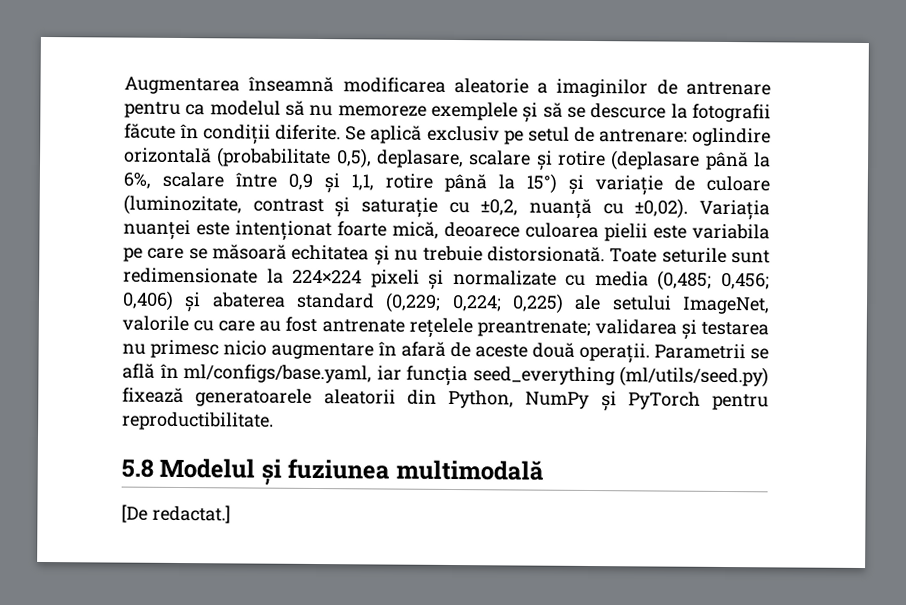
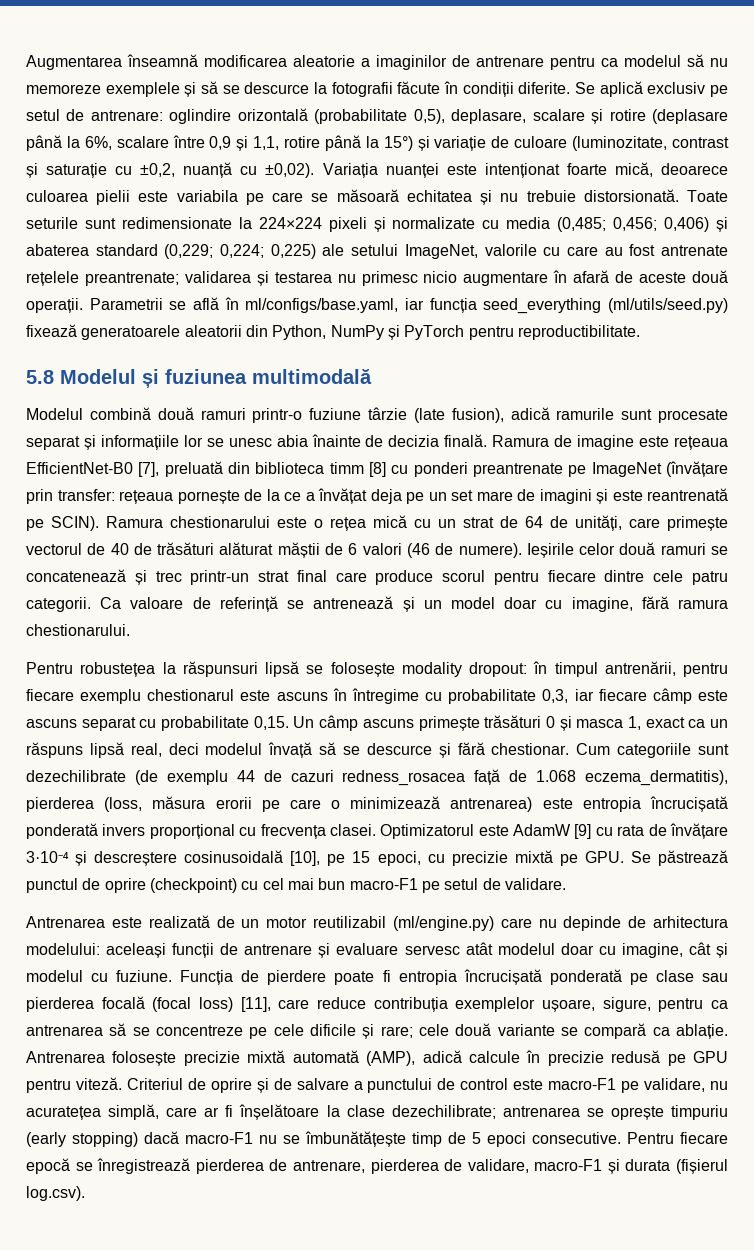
[121,504,231,524] [De redactat.] -> [26,407,729,423] [26,434,729,450] [26,461,729,477] [26,488,728,504] [26,515,728,531] [26,542,728,558] [26,569,728,585] [26,596,728,612] [26,624,130,636] [26,661,728,677] [26,688,729,704] [26,715,728,731] [26,742,729,758] [26,769,729,786] [26,796,728,812] [26,823,728,839] [26,850,728,866] [26,878,566,893] [26,915,729,931] [26,942,728,958] [26,969,729,985] [26,996,728,1012] [26,1023,729,1039] [26,1050,728,1066] [26,1077,728,1093] [26,1104,729,1120] [26,1131,728,1147] [26,1158,729,1174] [26,1186,85,1201] Modelul combină două ramuri printr-o fuziune târzie (late fusion), adică ramurile sunt procesate separat și informațiile lor se unesc abia înainte de decizia finală. Ramura de imagine este rețeaua EfficientNet-B0 [7], preluată din biblioteca timm [8] cu ponderi preantrenate pe ImageNet (învățare prin transfer: rețeaua pornește de la ce a învățat deja pe un set mare de imagini și este reantrenată pe SCIN). Ramura chestionarului este o rețea mică cu un strat de 64 de unități, care primește vectorul de 40 de trăsături alăturat măștii de 6 valori (46 de numere). Ieșirile celor două ramuri se concatenează și trec printr-un strat final care produce scorul pentru fiecare dintre cele patru categorii. Ca valoare de referință se antrenează și un model doar cu imagine, fără ramura chestionarului. // Pentru robustețea la răspunsuri lipsă se folosește modality dropout: în timpul antrenării, pentru fiecare exemplu chestionarul este ascuns în întregime cu probabilitate 0,3, iar fiecare câmp este ascuns separat cu probabilitate 0,15. Un câmp ascuns primește trăsături 0 și masca 1, exact ca un răspuns lipsă real, deci modelul învață să se descurce și fără chestionar. Cum categoriile sunt dezechilibrate (de exemplu 44 de cazuri redness_rosacea față de 1.068 eczema_dermatitis), pierderea (loss, măsura erorii pe care o minimizează antrenarea) este entropia încrucișată ponderată invers proporțional cu frecvența clasei. Optimizatorul este AdamW [9] cu rata de învățare 3·10⁻⁴ și descreștere cosinusoidală [10], pe 15 epoci, cu precizie mixtă pe GPU. Se păstrează punctul de oprire (checkpoint) cu cel mai bun macro-F1 pe setul de validare. // Antrenarea este realizată de un motor reutilizabil (ml/engine.py) care nu depinde de arhitectura modelului: aceleași funcții de antrenare și evaluare servesc atât modelul doar cu imagine, cât și modelul cu fuziune. Funcția de pierdere poate fi entropia încrucișată ponderată pe clase sau pierderea focală (focal loss) [11], care reduce contribuția exemplelor ușoare, sigure, pentru ca antrenarea să se concentreze pe cele dificile și rare; cele două variante se compară ca ablație. Antrenarea folosește precizie mixtă automată (AMP), adică calcule în precizie redusă pe GPU pentru viteză. Criteriul de oprire și de salvare a punctului de control este macro-F1 pe validare, nu acuratețea simplă, care ar fi înșelătoare la clase dezechilibrate; antrenarea se oprește timpuriu (early stopping) dacă macro-F1 nu se îmbunătățește timp de 5 epoci consecutive. Pentru fiecare epocă se înregistrează pierderea de antrenare, pierderea de validare, macro-F1 și durata (fișierul log.csv).

